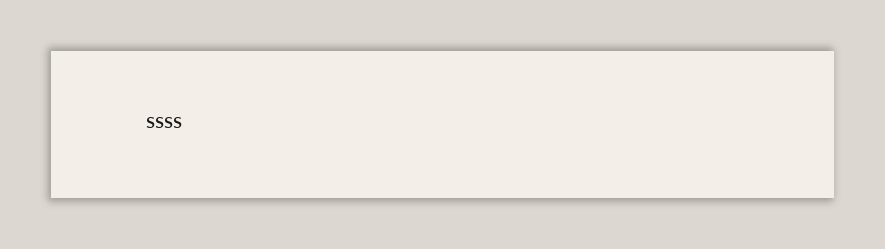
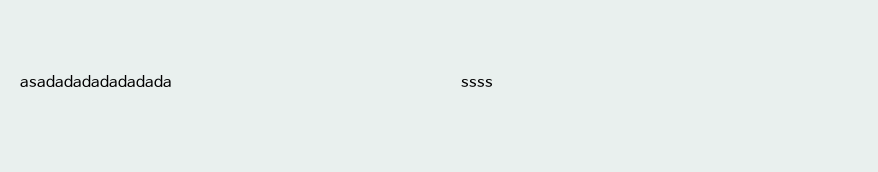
(146, 122) none -> [20,75,172,88] asadadadadadadada //

